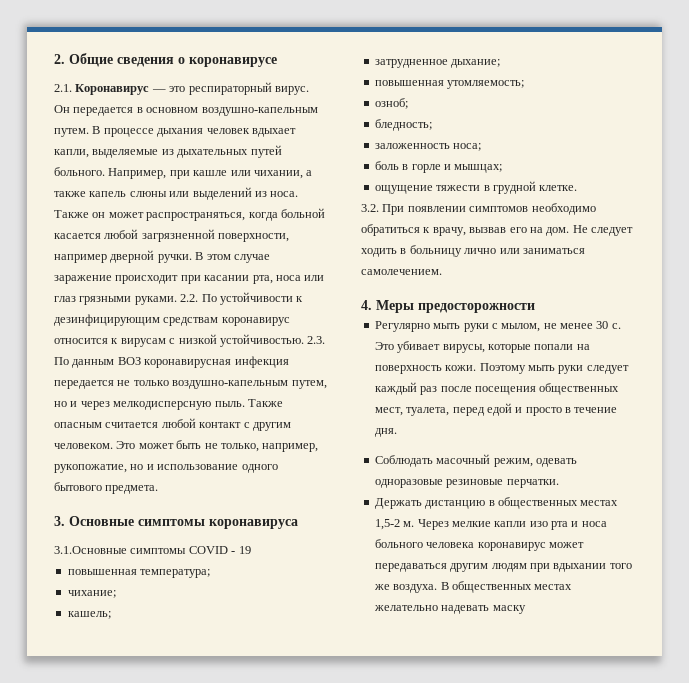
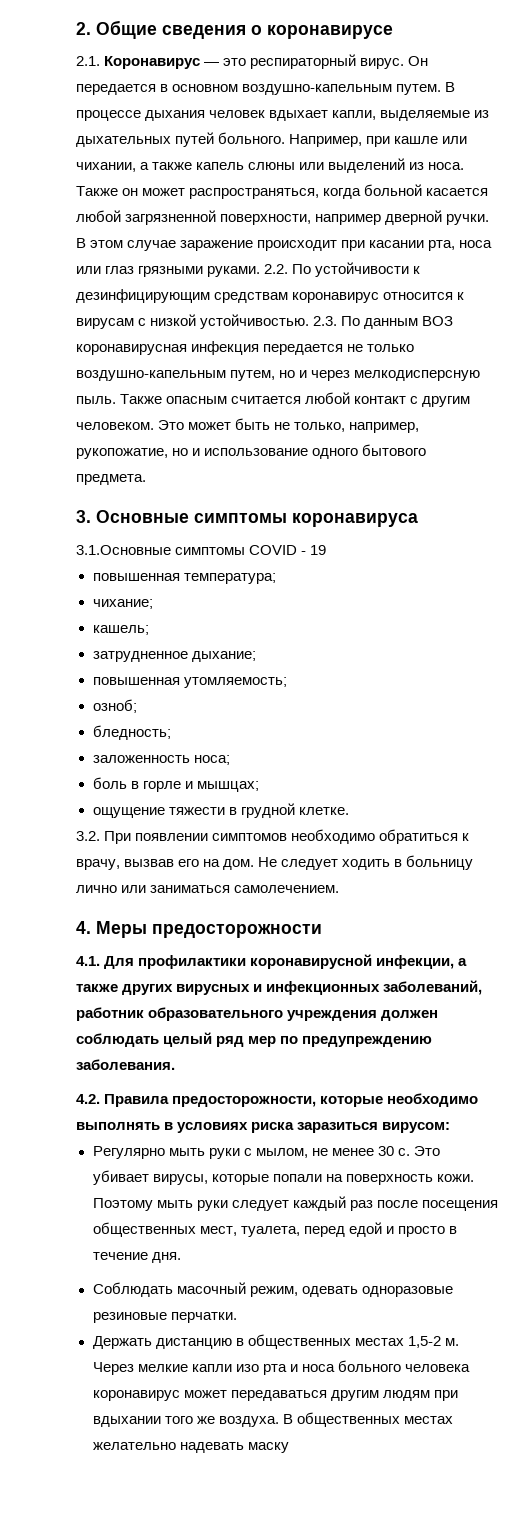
(535, 308) none -> [76,954,468,969] [76,980,483,995] [76,1007,439,1021] [76,1032,433,1047] [76,1059,175,1070] [76,1093,479,1107] [76,1122,451,1133] // 4.1. Для профилактики коронавирусной инфекции, а также других вирусных и инфекционных заболеваний, работник образовательного учреждения должен соблюдать целый ряд мер по предупреждению заболевания. // 4.2. Правила предосторожности, которые необходимо выполнять в условиях риска заразиться вирусом:

